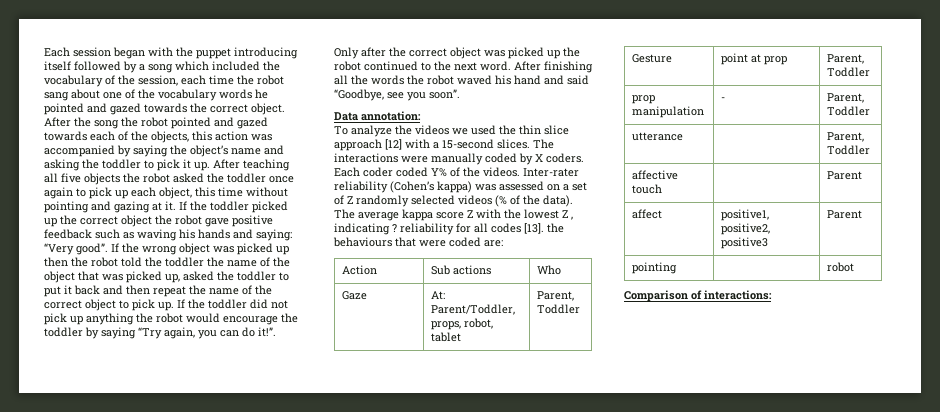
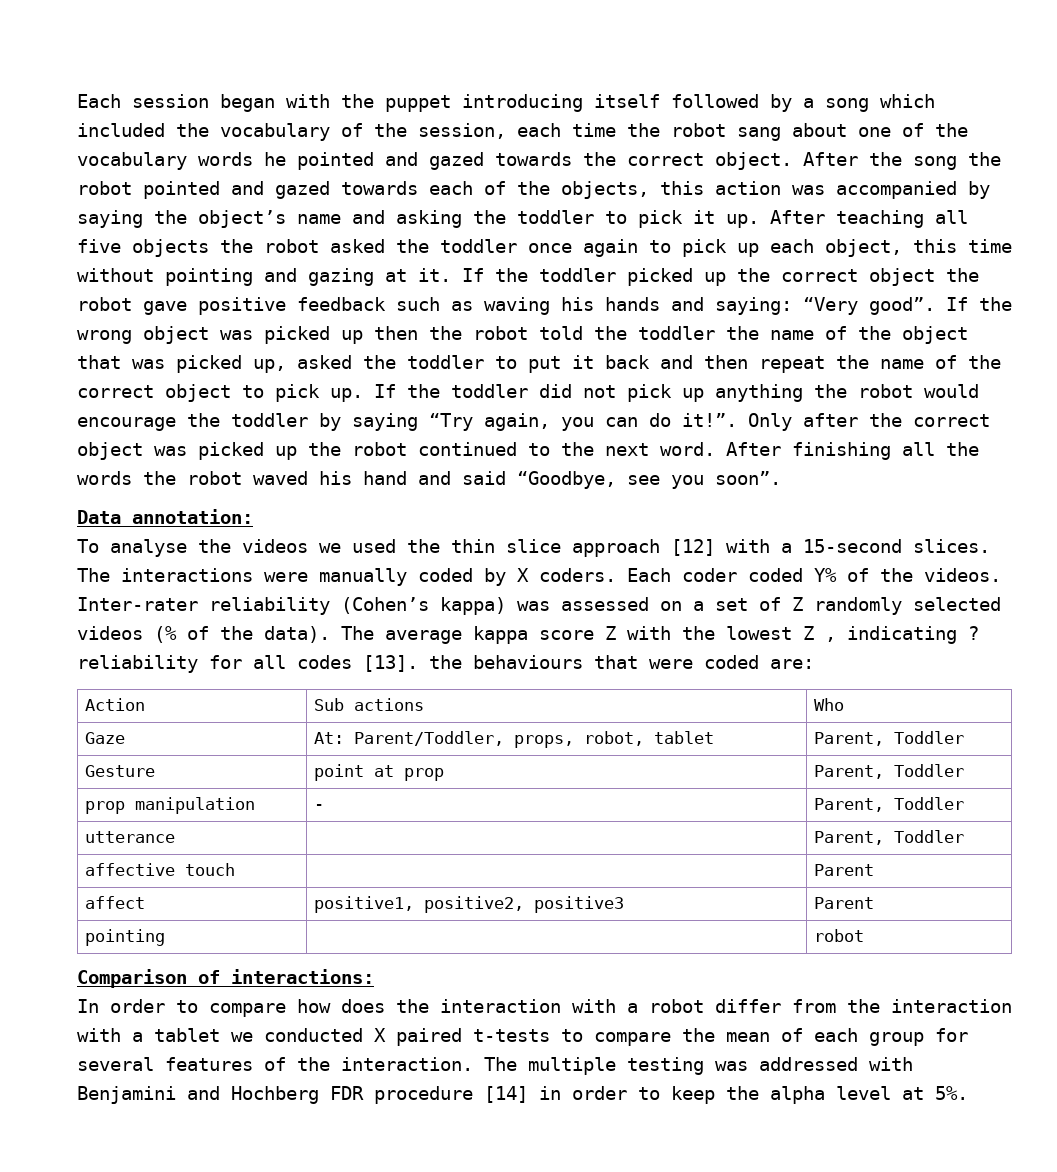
[351,125,392,137] analyze -> [110,539,187,557] analyse
(772, 295) none -> [77,999,1012,1017] [77,1028,968,1046] [77,1057,913,1075] [77,1086,968,1104] // In order to compare how does the interaction with a robot differ from the interaction with a tablet we conducted X paired t-tests to compare the mean of each group for several features of the interaction. The multiple testing was addressed with Benjamini and Hochberg FDR procedure [14] in order to keep the alpha level at 5%.

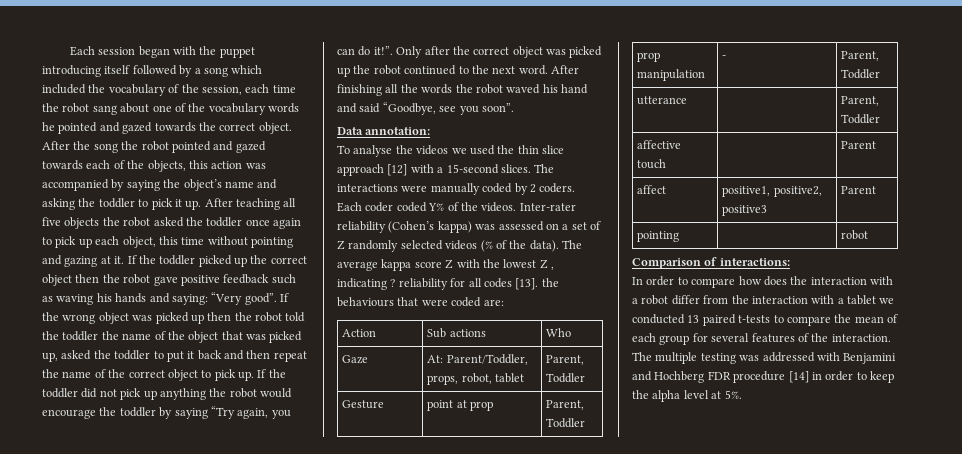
(935, 277) none -> [75,274,100,283] then
[517,568,529,582] X -> [529,184,536,193] 2
[374,1028,386,1042] X -> [687,315,700,323] 13

